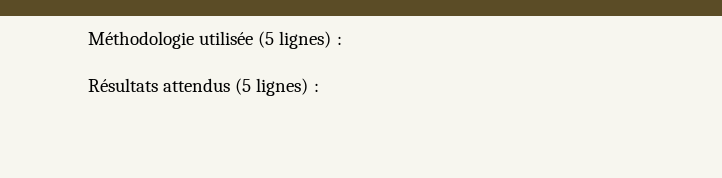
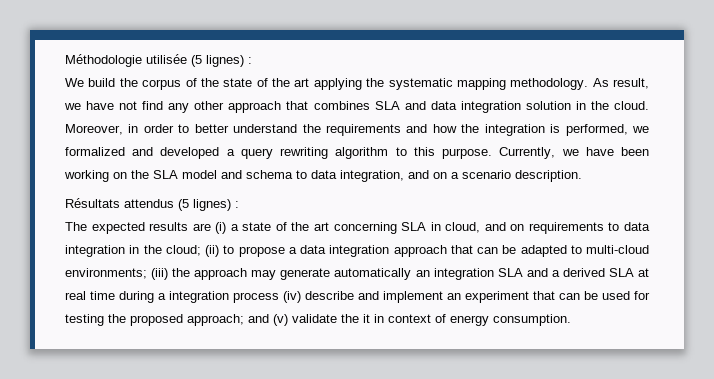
(342, 40) none -> [65,78,649,90] [64,101,649,113] [65,124,650,136] [65,147,649,159] [64,170,582,182] // We build the corpus of the state of the art applying the systematic mapping methodology. As result, we have not find any other approach that combines SLA and data integration solution in the cloud. Moreover, in order to better understand the requirements and how the integration is performed, we formalized and developed a query rewriting algorithm to this purpose. Currently, we have been working on the SLA model and schema to data integration, and on a scenario description.
(319, 87) none -> [65,222,650,234] [65,245,649,257] [65,268,649,280] [65,291,650,303] [65,314,571,326] // The expected results are (i) a state of the art concerning SLA in cloud, and on requirements to data integration in the cloud; (ii) to propose a data integration approach that can be adapted to multi-cloud environments; (iii) the approach may generate automatically an integration SLA and a derived SLA at real time during a integration process (iv) describe and implement an experiment that can be used for testing the proposed approach; and (v) validate the it in context of energy consumption.

